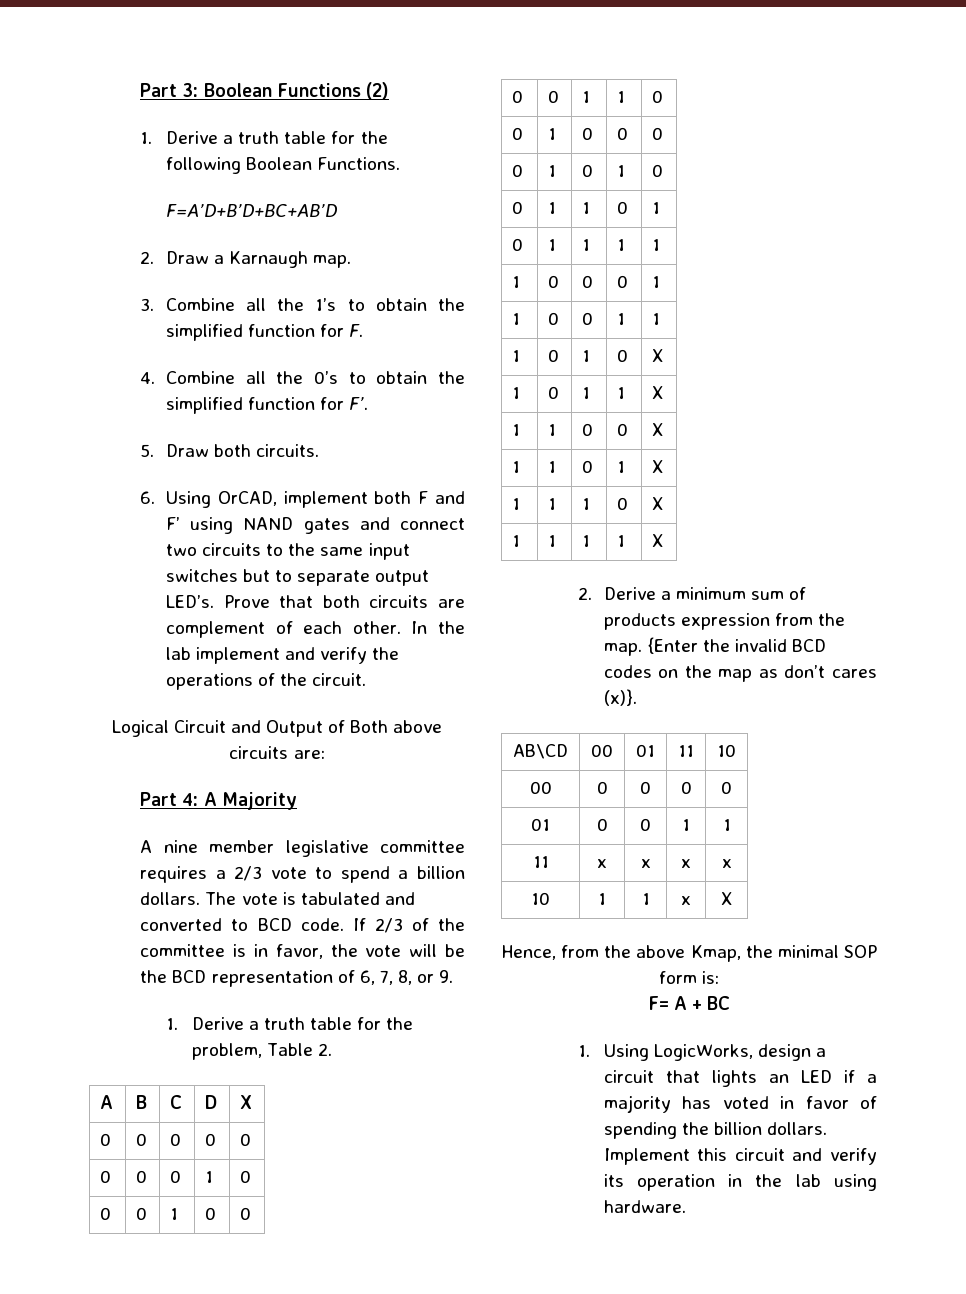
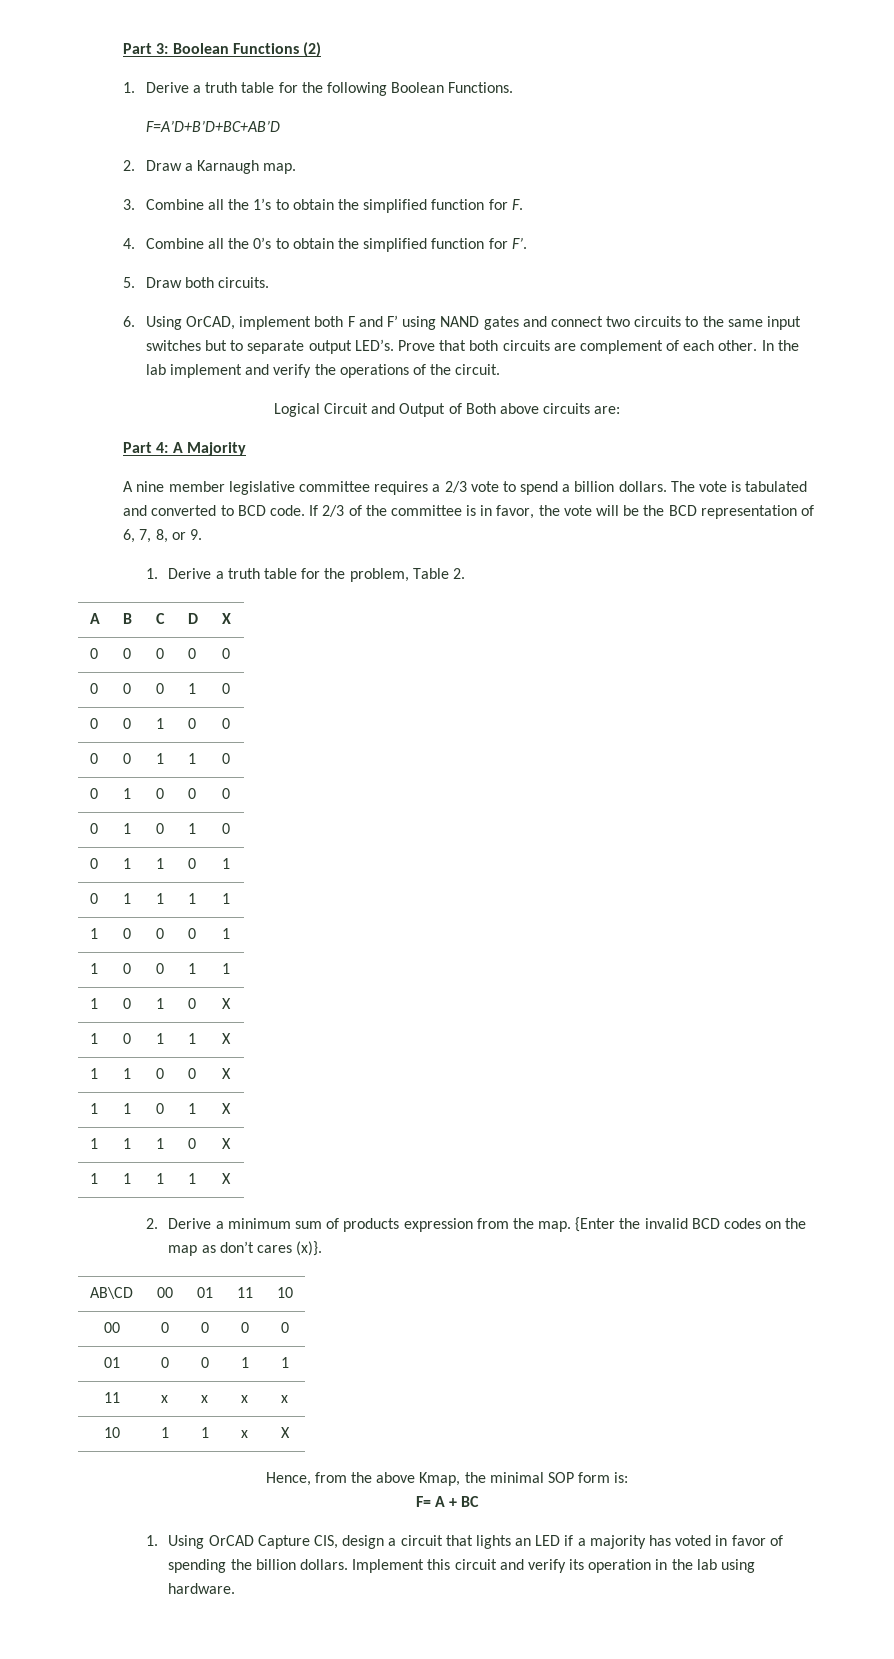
[653,1044,753,1061] LogicWorks, -> [208,1535,339,1549] OrCAD Capture CIS,

